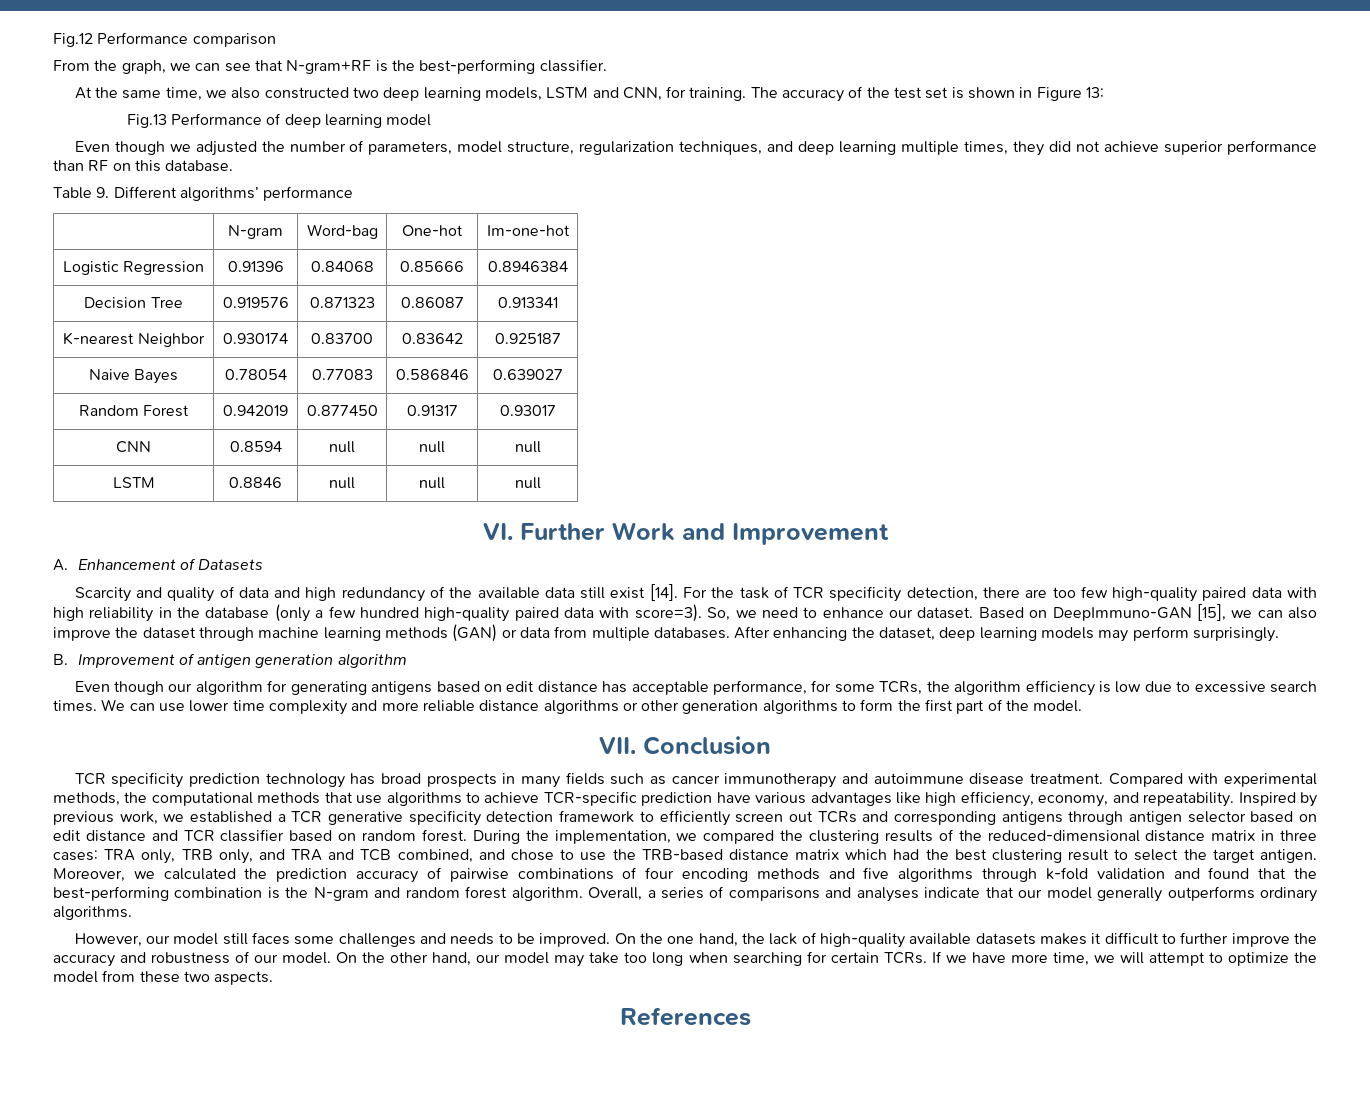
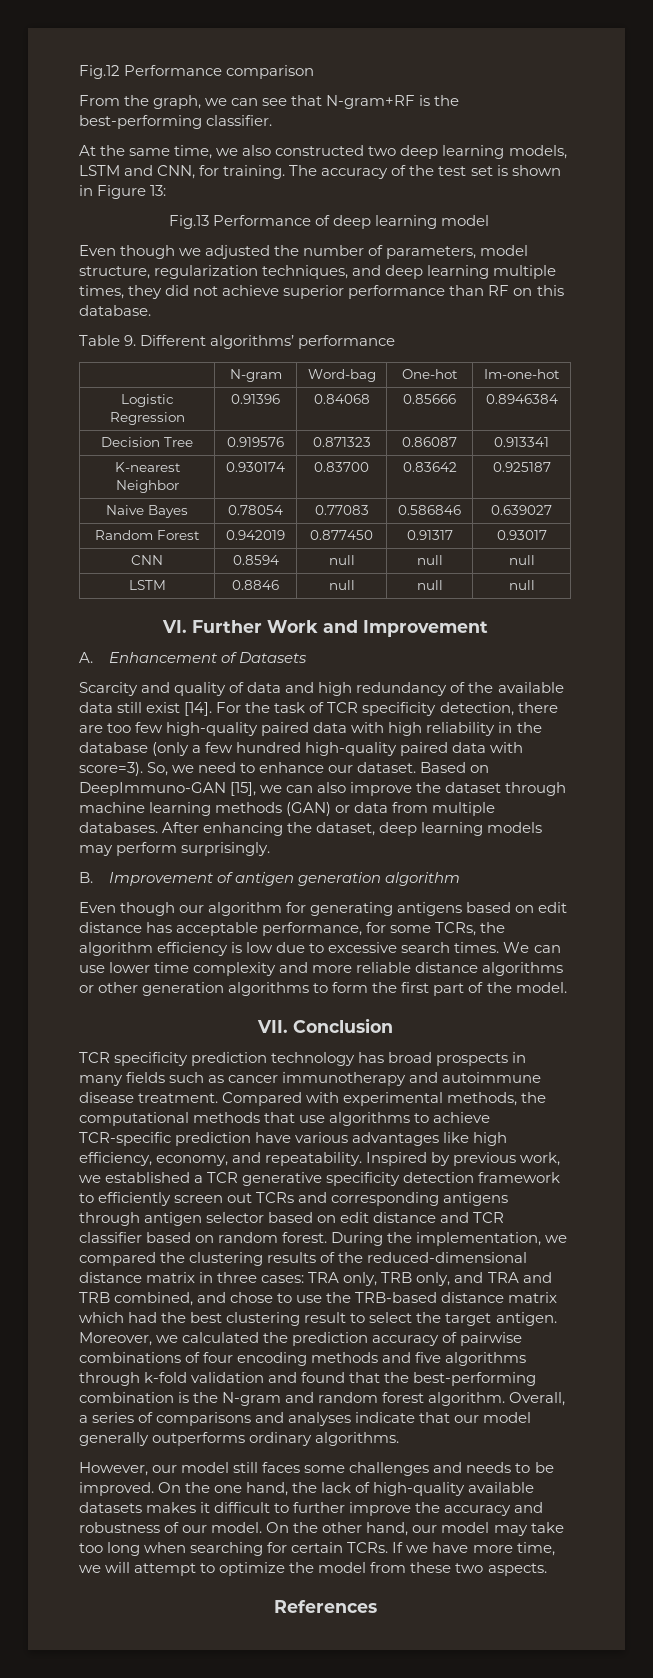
[360,849,392,861] TCB -> [79,1292,110,1303] TRB

